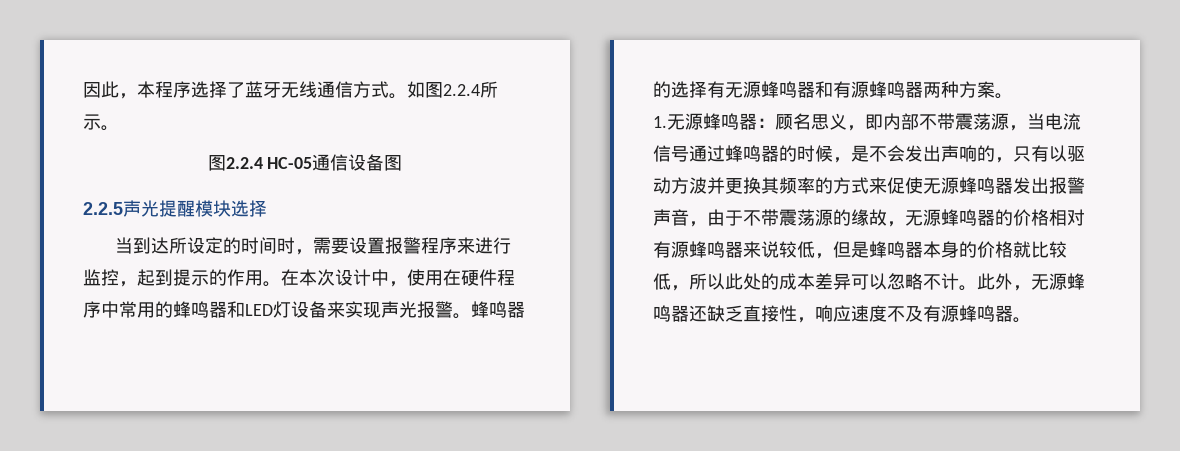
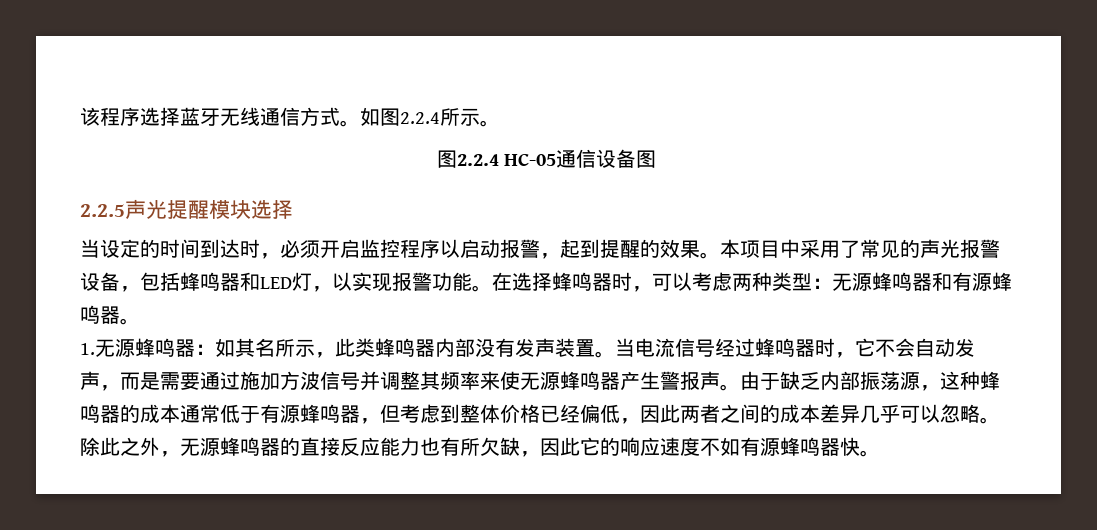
[83,81,155,99] 因此，本 -> [80,107,100,126] 该
[227,82,245,98] 了 -> (180, 116) none
[132,237,187,254] 到达所 -> (100, 248) none
[276,237,511,255] [83,269,515,287] [83,301,525,319] [653,81,725,98] 时，需要设置报警程序来进行监控，起到提示的作用。在本次设计中，使用在硬件程序中常用的蜂鸣器和LED灯设备来实现声光报警。蜂鸣器的选择有 -> [200,239,1000,259] [80,272,832,292] 到达时，必须开启监控程序以启动报警，起到提醒的效果。本项目中采用了常见的声光报警设备，包括蜂鸣器和LED灯，以实现报警功能。在选择蜂鸣器时，可以考虑两种类型：
[923,81,995,98] 两种方案 -> (120, 315) none
[775,113,1027,131] 顾名思义，即内部不带震荡源， -> [215,338,615,358] 如其名所示，此类蜂鸣器内部没有发声装置。
[689,145,707,162] 通 -> [715,338,735,357] 经
[779,145,1085,163] [653,177,1085,194] [653,209,1085,227] [653,241,1067,259] [653,273,1085,291] [653,305,1013,323] 的时候，是不会发出声响的，只有以驱动方波并更换其频率的方式来促使无源蜂鸣器发出报警声音，由于不带震荡源的缘故，无源蜂鸣器的价格相对有源蜂鸣器来说较低，但是蜂鸣器本身的价格就比较低，所以此处的成本差异可以忽略不计。此外，无源蜂鸣器还缺乏直接性，响应速度不及有源蜂鸣器 -> [815,338,975,358] [80,371,1000,391] [80,404,1000,424] [80,437,860,457] 时，它不会自动发声，而是需要通过施加方波信号并调整其频率来使无源蜂鸣器产生警报声。由于缺乏内部振荡源，这种蜂鸣器的成本通常低于有源蜂鸣器，但考虑到整体价格已经偏低，因此两者之间的成本差异几乎可以忽略。除此之外，无源蜂鸣器的直接反应能力也有所欠缺，因此它的响应速度不如有源蜂鸣器快

